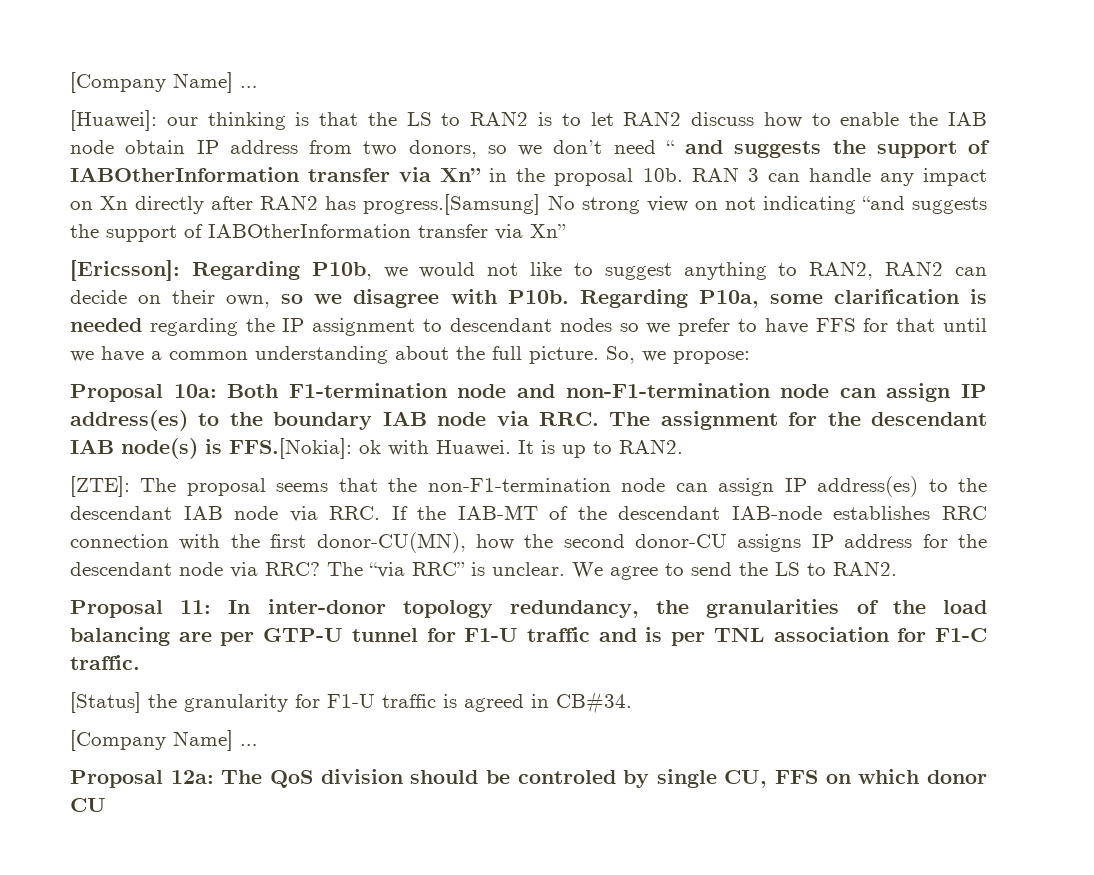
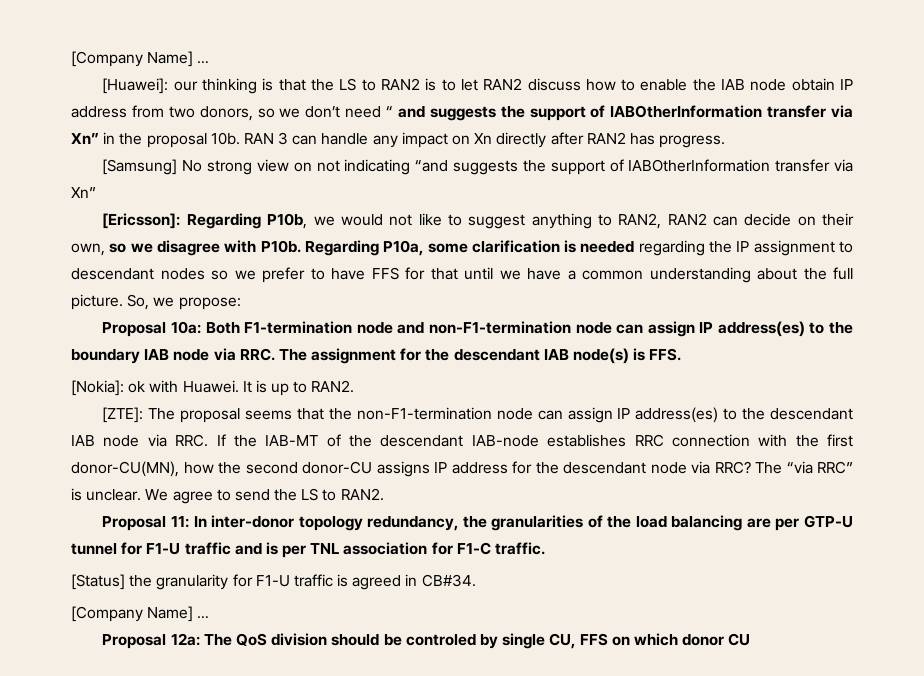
[363,194,541,215] progress.[Samsung] -> [659,135,726,148] [102,159,178,175] progress. // [Samsung]
[229,438,352,459] FFS.[Nokia]: -> [649,348,682,361] [71,380,124,396] FFS. // [Nokia]:

